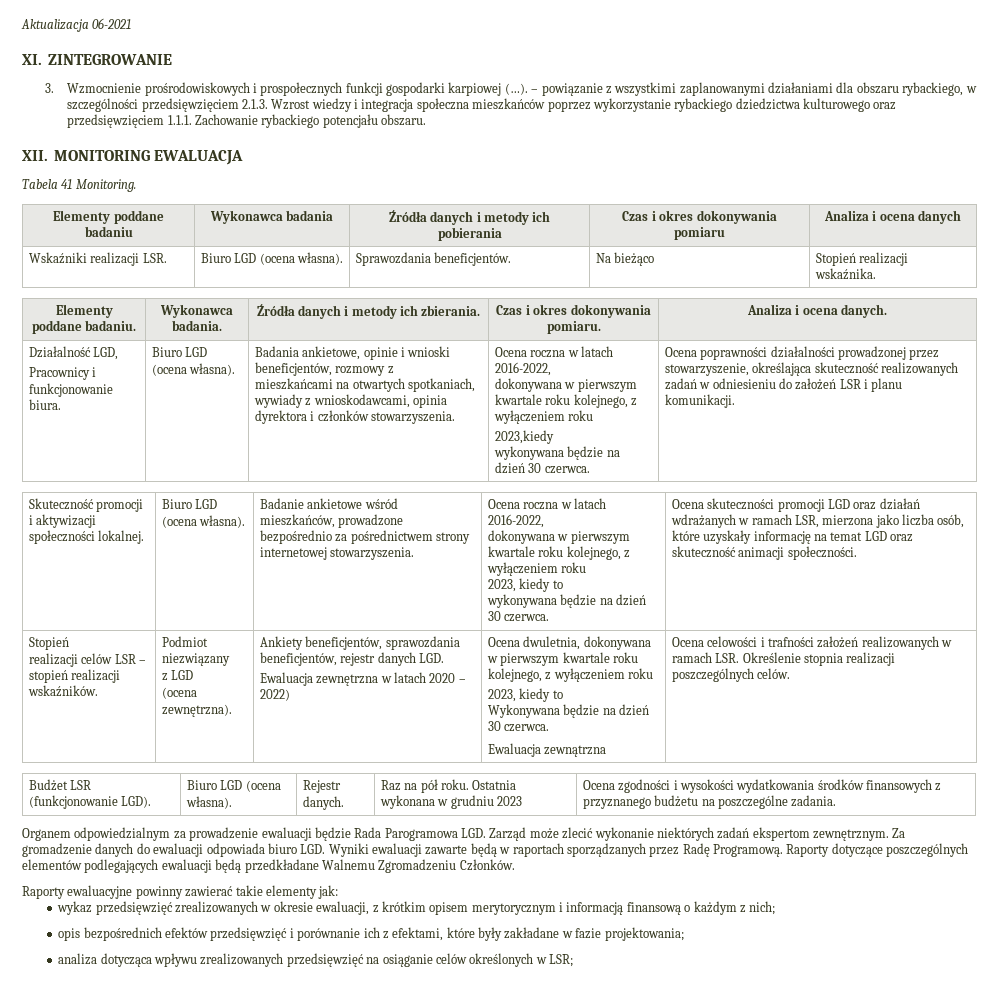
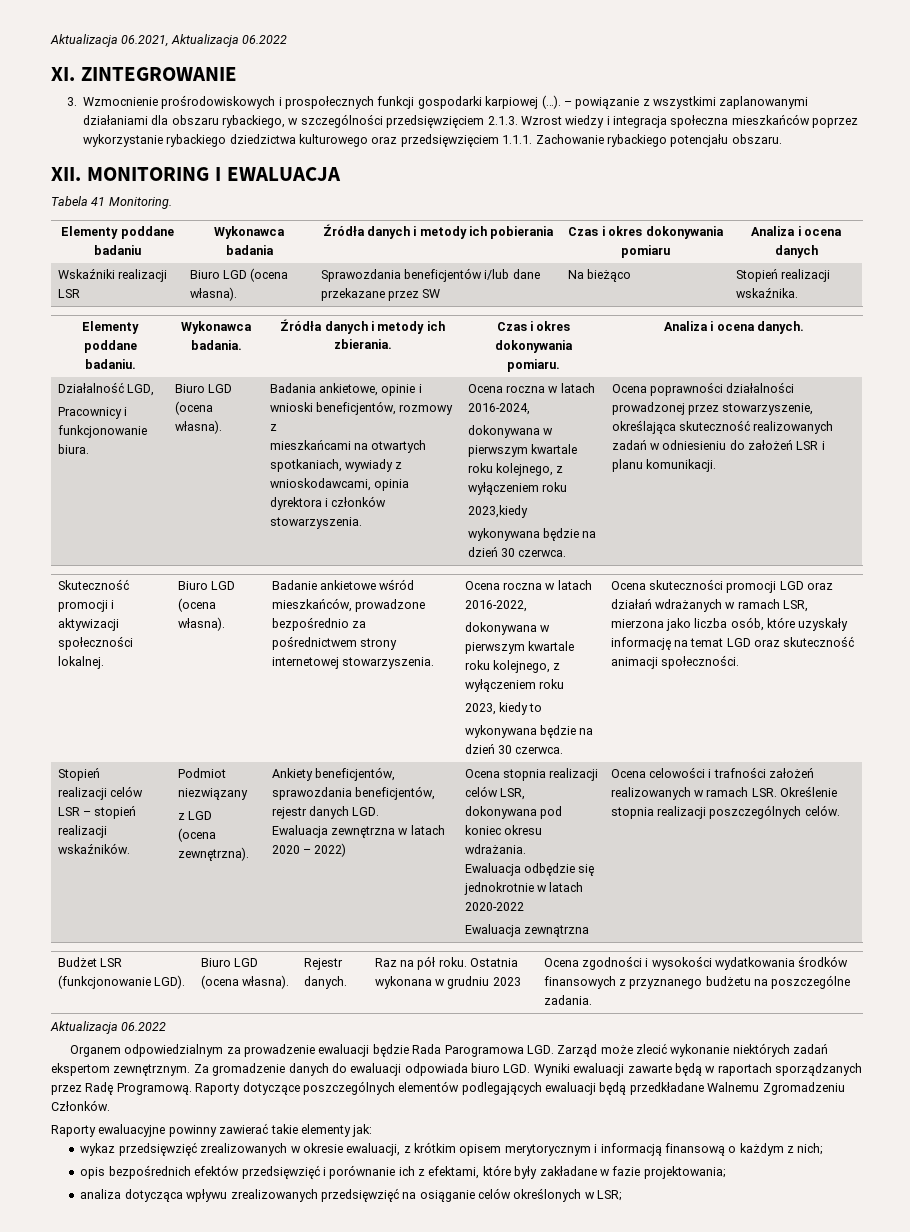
[21,18,132,32] Aktualizacja 06-2021 -> [50,34,288,47] Aktualizacja 06.2021, Aktualizacja 06.2022
(151, 155) none -> [214,167,221,181] I
[142,253,167,263] LSR. -> [57,289,80,298] LSR
[434,252,512,266] beneficjentów. -> [403,268,540,282] [320,288,441,301] beneficjentów i/lub dane przekazane przez SW
[494,362,551,376] 2016-2022, -> [467,403,530,415] 2016-2024,
[523,636,651,650] [486,652,638,666] [487,668,653,682] [487,688,563,702] [487,704,649,718] [487,721,550,732] dwuletnia, dokonywana w pierwszym kwartale roku kolejnego, z wyłączeniem roku // 2023, kiedy to // Wykonywana będzie na dzień 30 czerwca. -> [502,768,599,781] [464,786,525,800] [464,806,562,819] [464,825,542,835] [464,844,526,854] [464,863,595,876] [463,882,584,895] [464,902,524,911] stopnia realizacji celów LSR, dokonywana pod koniec okresu wdrażania. // Ewaluacja odbędzie się jednokrotnie w latach 2020-2022
(837, 801) none -> [50,1021,167,1034] // Aktualizacja 06.2022

